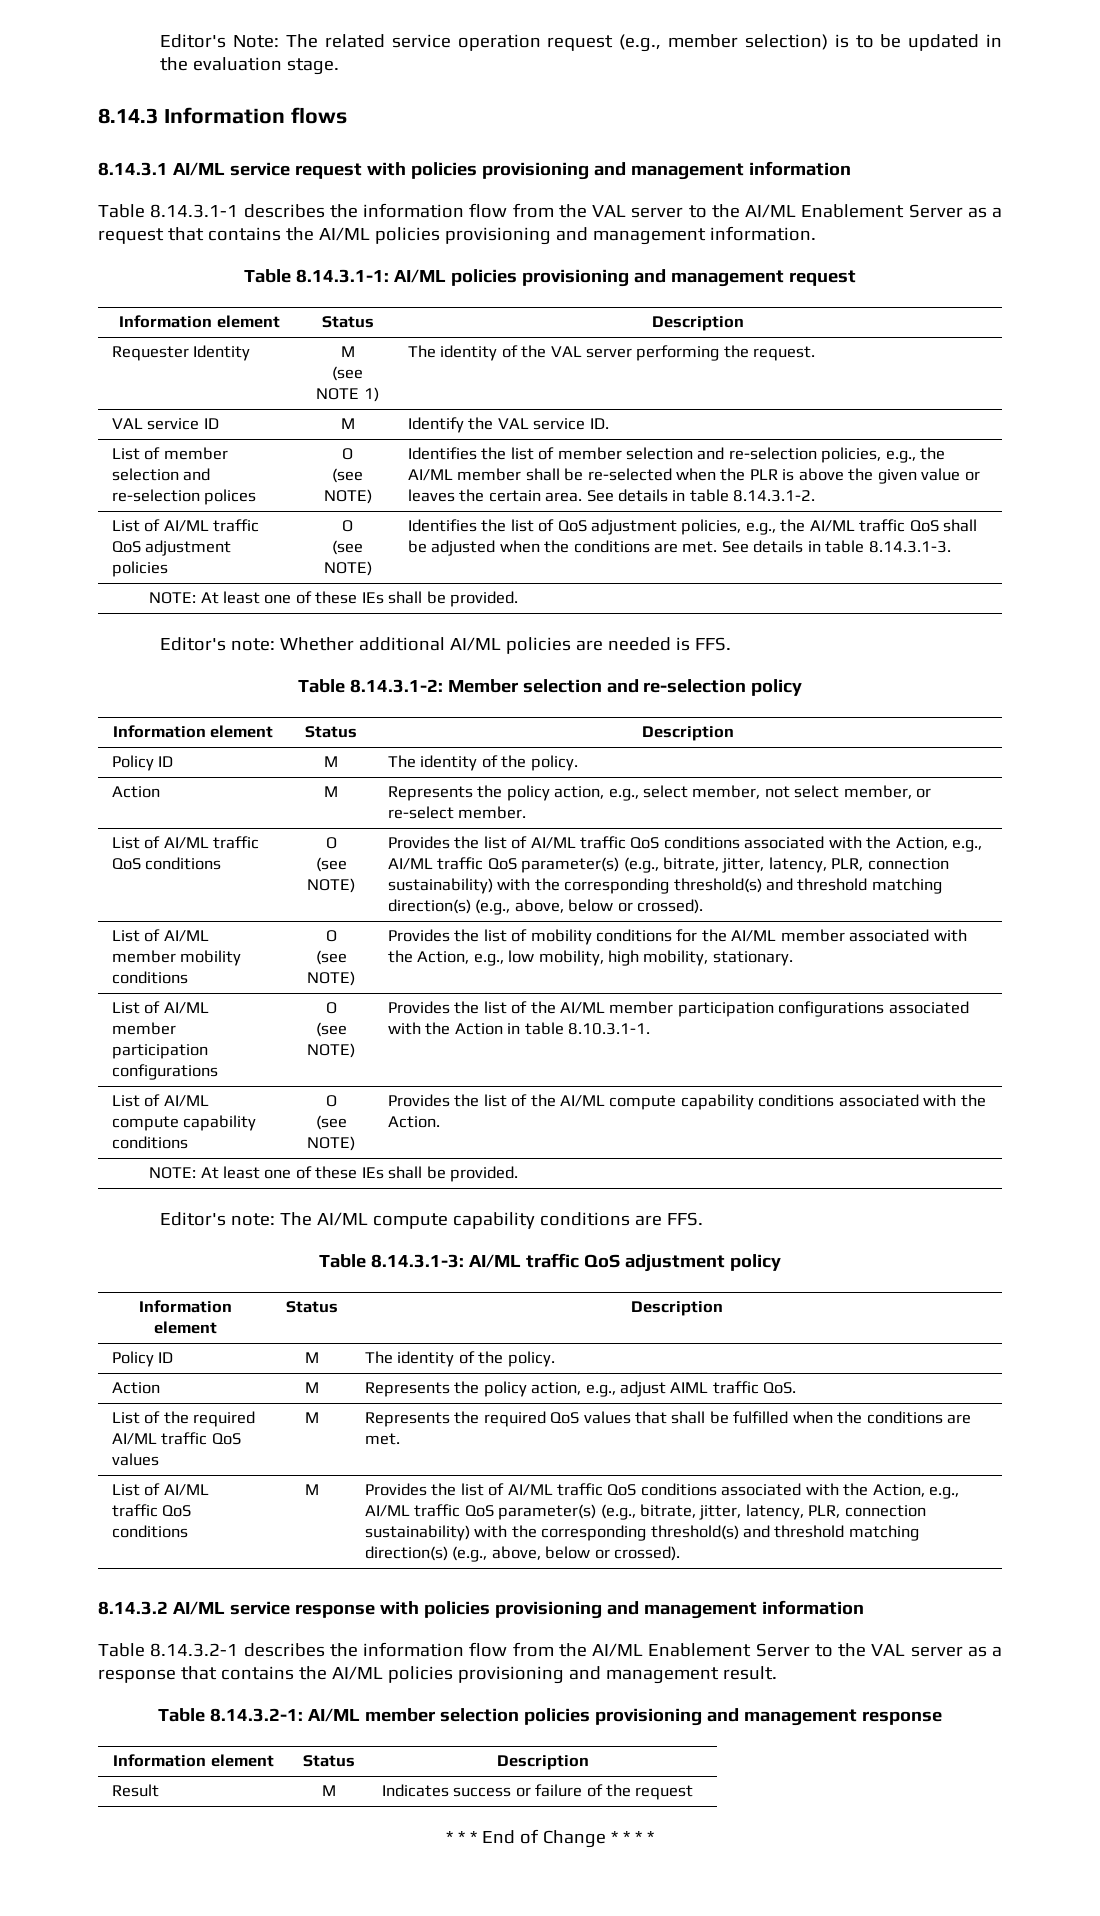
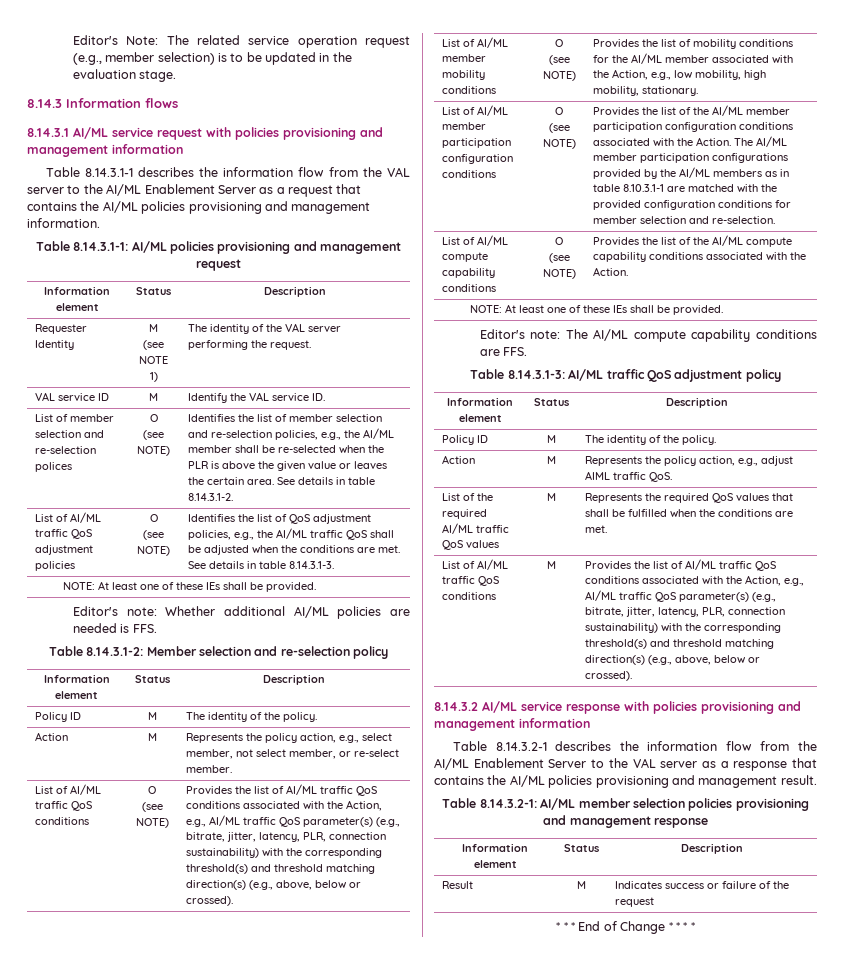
[111,1064,218,1080] configurations -> [442,154,514,164] [442,170,497,178] configuration conditions
[778,1001,969,1017] [387,1022,650,1035] configurations associated with the Action in table 8.10.3.1-1. -> [665,122,794,132] [593,136,788,147] [593,153,789,163] [593,167,790,179] [593,184,778,192] [593,200,792,210] [593,216,776,224] configuration conditions associated with the Action. The AI/ML member participation configurations provided by the AI/ML members as in table 8.10.3.1-1 are matched with the provided configuration conditions for member selection and re-selection.

